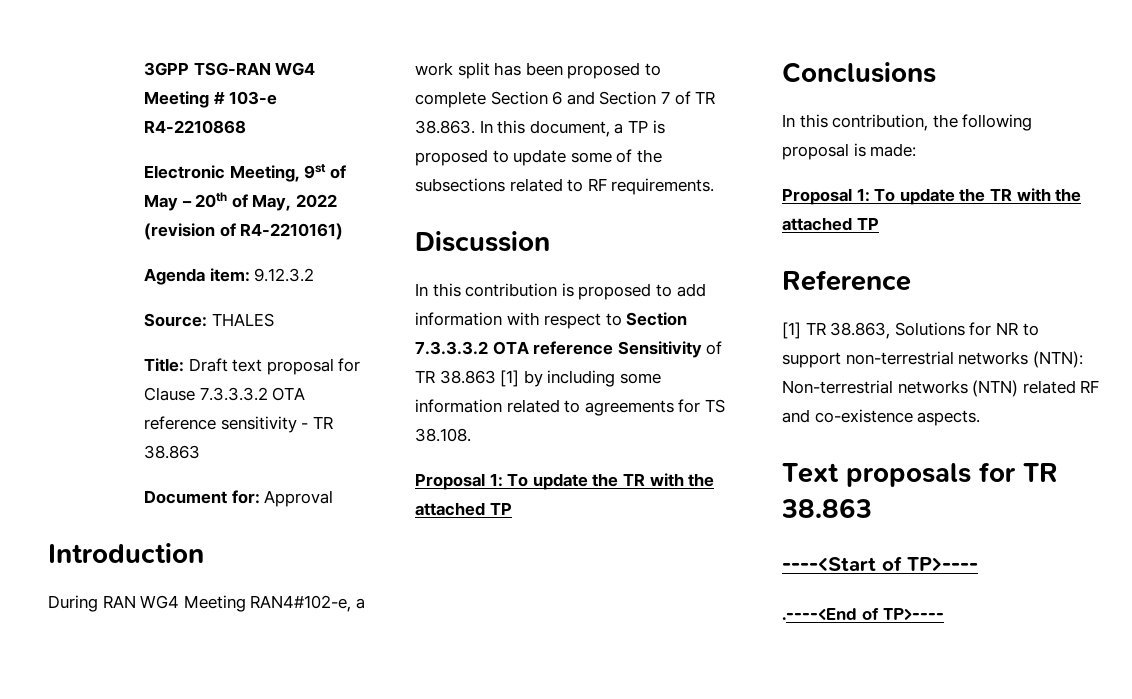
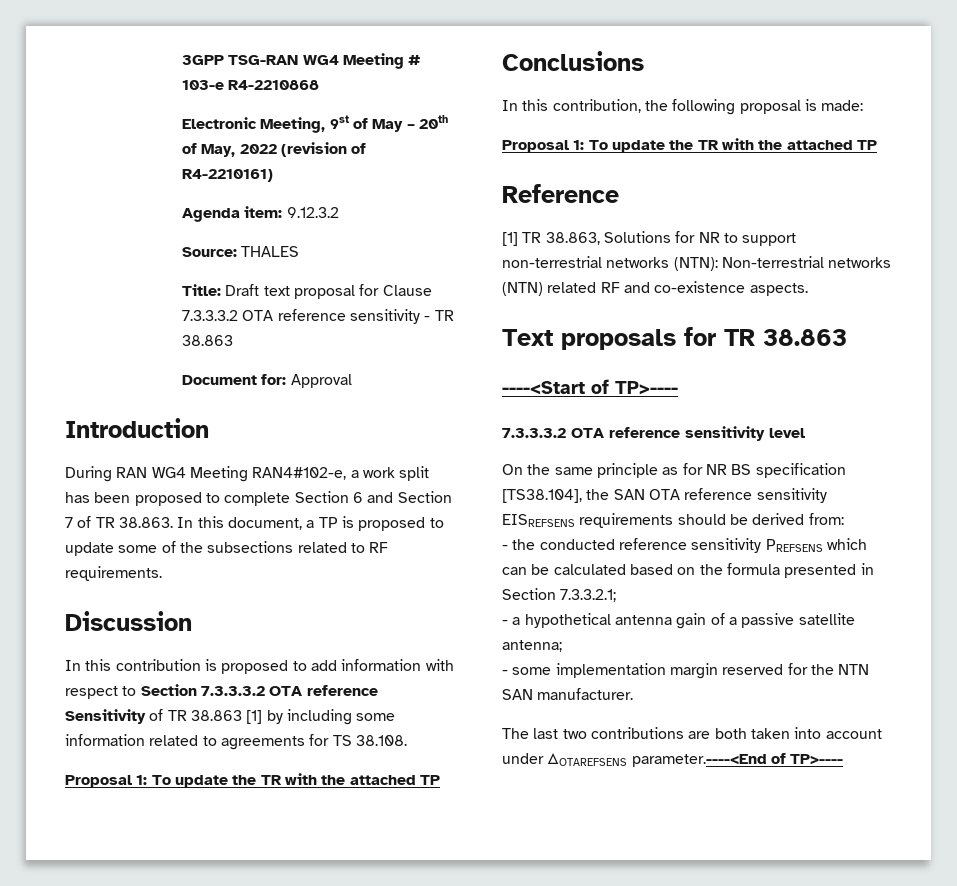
[782,608,857,620] .----<End -> [502,426,805,441] [502,463,846,478] [502,488,827,503] [502,513,844,528] [502,538,867,553] [502,563,874,578] [502,588,617,602] [502,613,855,629] [502,640,562,652] [502,663,870,679] [502,688,634,700] [502,727,882,739] [502,753,767,767] 7.3.3.3.2 OTA reference sensitivity level // On the same principle as for NR BS specification [TS38.104], the SAN OTA reference sensitivity EISREFSENS requirements should be derived from: // - the conducted reference sensitivity PREFSENS which can be calculated based on the formula presented in Section 7.3.3.2.1; // - a hypothetical antenna gain of a passive satellite antenna; // - some implementation margin reserved for the NTN SAN manufacturer. // The last two contributions are both taken into account under ΔOTAREFSENS parameter.----<End

